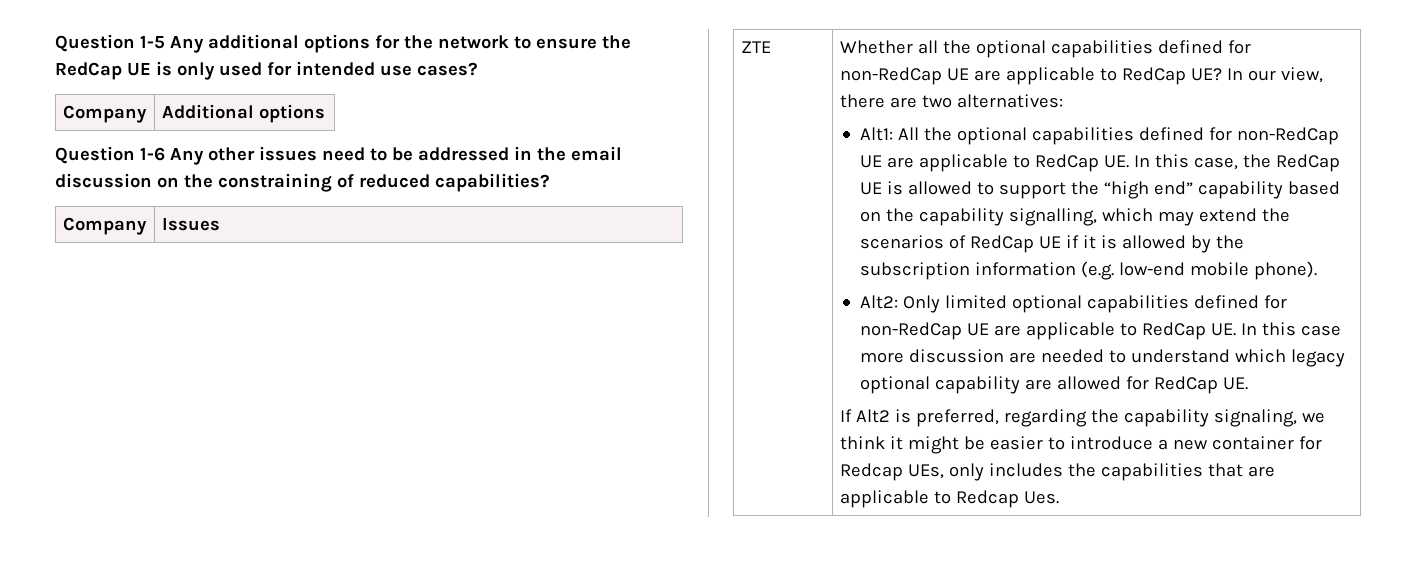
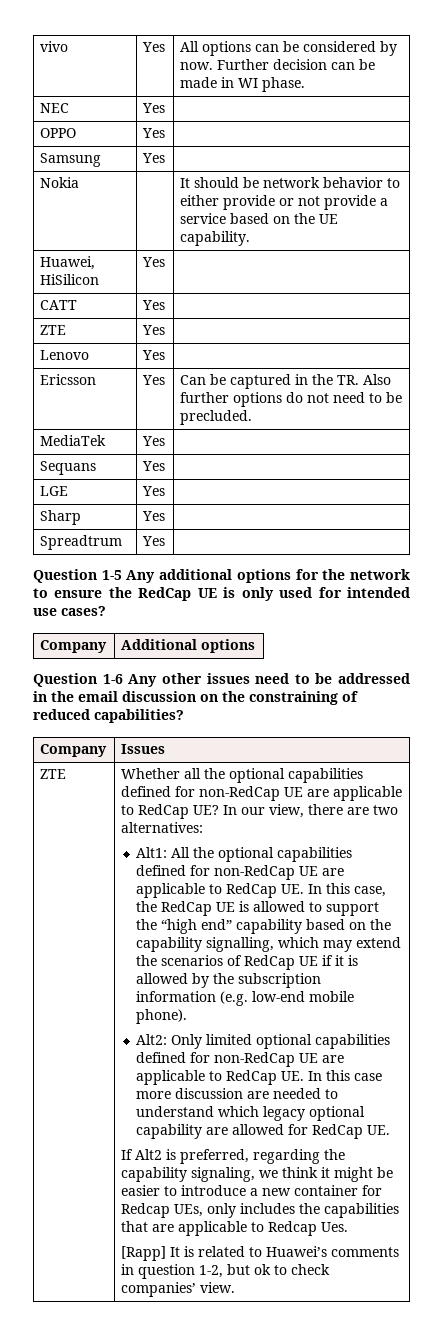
(55, 43) none -> [40,41,69,52] [142,42,166,52] [180,41,398,56] [180,59,376,70] [180,77,306,92] [40,103,70,113] [142,103,166,113] [40,128,77,138] [142,128,166,138] [40,153,102,167] [142,153,166,163] [40,177,80,188] [180,177,401,188] [180,195,389,210] [180,213,339,224] [180,231,251,246] [40,256,96,270] [40,274,100,285] [142,257,166,267] [40,300,78,310] [142,300,166,310] [40,325,67,335] [142,325,166,335] [40,350,90,360] [142,350,166,360] [40,374,97,385] [142,375,166,385] [180,374,392,389] [180,392,403,407] [180,410,253,425] [40,435,107,446] [142,436,166,446] [40,461,97,475] [142,461,166,471] [40,486,69,496] [142,486,166,496] [40,510,82,525] [142,511,166,521] [40,535,123,550] [142,536,166,546] vivo | Yes | All options can be considered by now. Further decision can be made in WI phase. // NEC | Yes | // OPPO | Yes | // Samsung | Yes | // Nokia | | It should be network behavior to either provide or not provide a service based on the UE capability. // Huawei, HiSilicon | Yes | // CATT | Yes | // ZTE | Yes | // Lenovo | Yes | // Ericsson | Yes | Can be captured in the TR. Also further options do not need to be precluded. // MediaTek | Yes | // Sequans | Yes | // LGE | Yes | // Sharp | Yes | // Spreadtrum | Yes | //
(1059, 497) none -> [121,1246,400,1261] [121,1264,331,1279] [121,1282,236,1297] // [Rapp] It is related to Huawei’s comments in question 1-2, but ok to check companies’ view.

